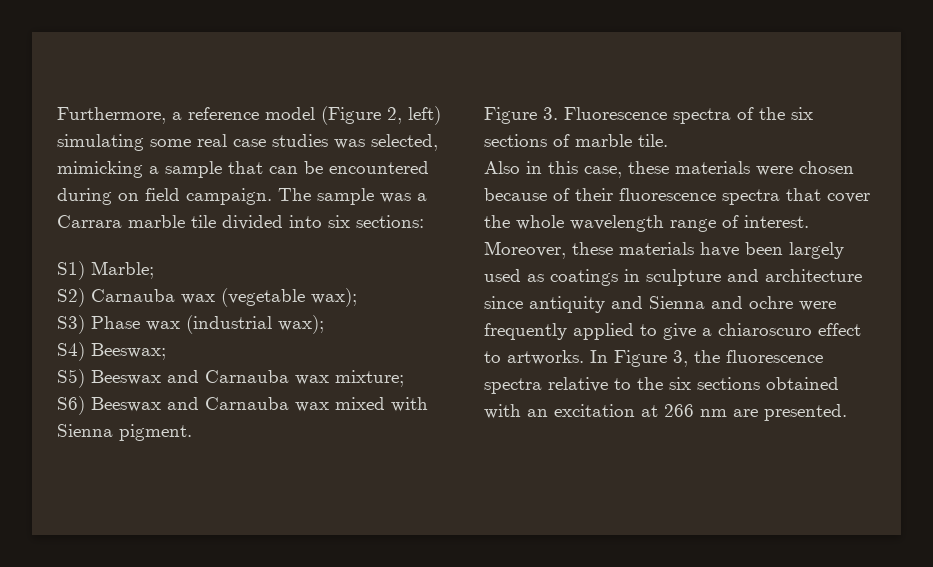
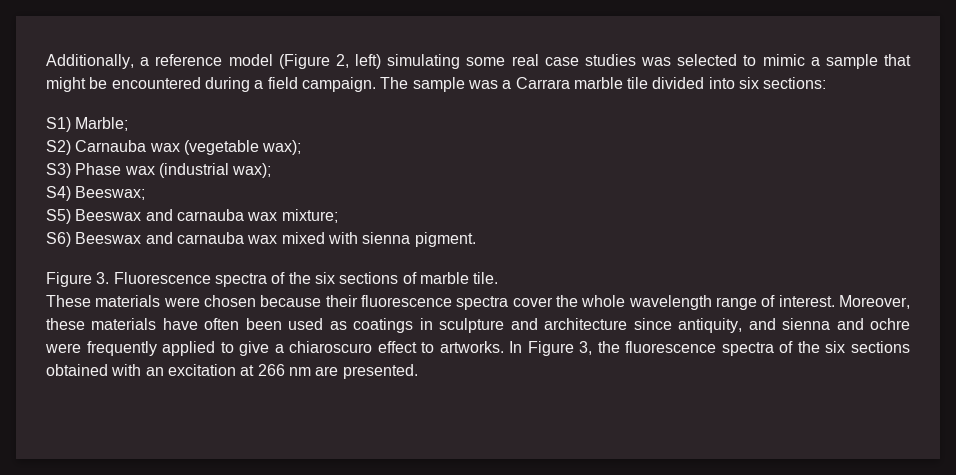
[57,107,166,124] Furthermore, -> [46,54,134,69] Additionally,
[371,134,438,151] [57,161,143,178] selected, mimicking -> [677,54,805,66] selected to mimic
[269,166,298,174] can -> [46,77,86,92] might
[118,193,139,201] on -> [254,80,264,89] a
[205,370,289,383] Carnauba -> [176,209,244,221] carnauba
[205,397,289,410] Carnauba -> [176,232,244,244] carnauba
[57,424,113,437] Sienna -> [362,232,411,244] sienna
[484,161,669,178] Also in this case, these -> [46,295,91,307] These
[553,188,570,201] of -> (322, 301) none
[786,188,821,201] that -> (509, 303) none
[745,242,844,259] been largely -> [204,318,282,330] often been
[529,296,705,313] antiquity and Sienna -> [678,318,831,333] antiquity, and sienna
[548,377,631,392] relative to -> [779,341,794,353] of

